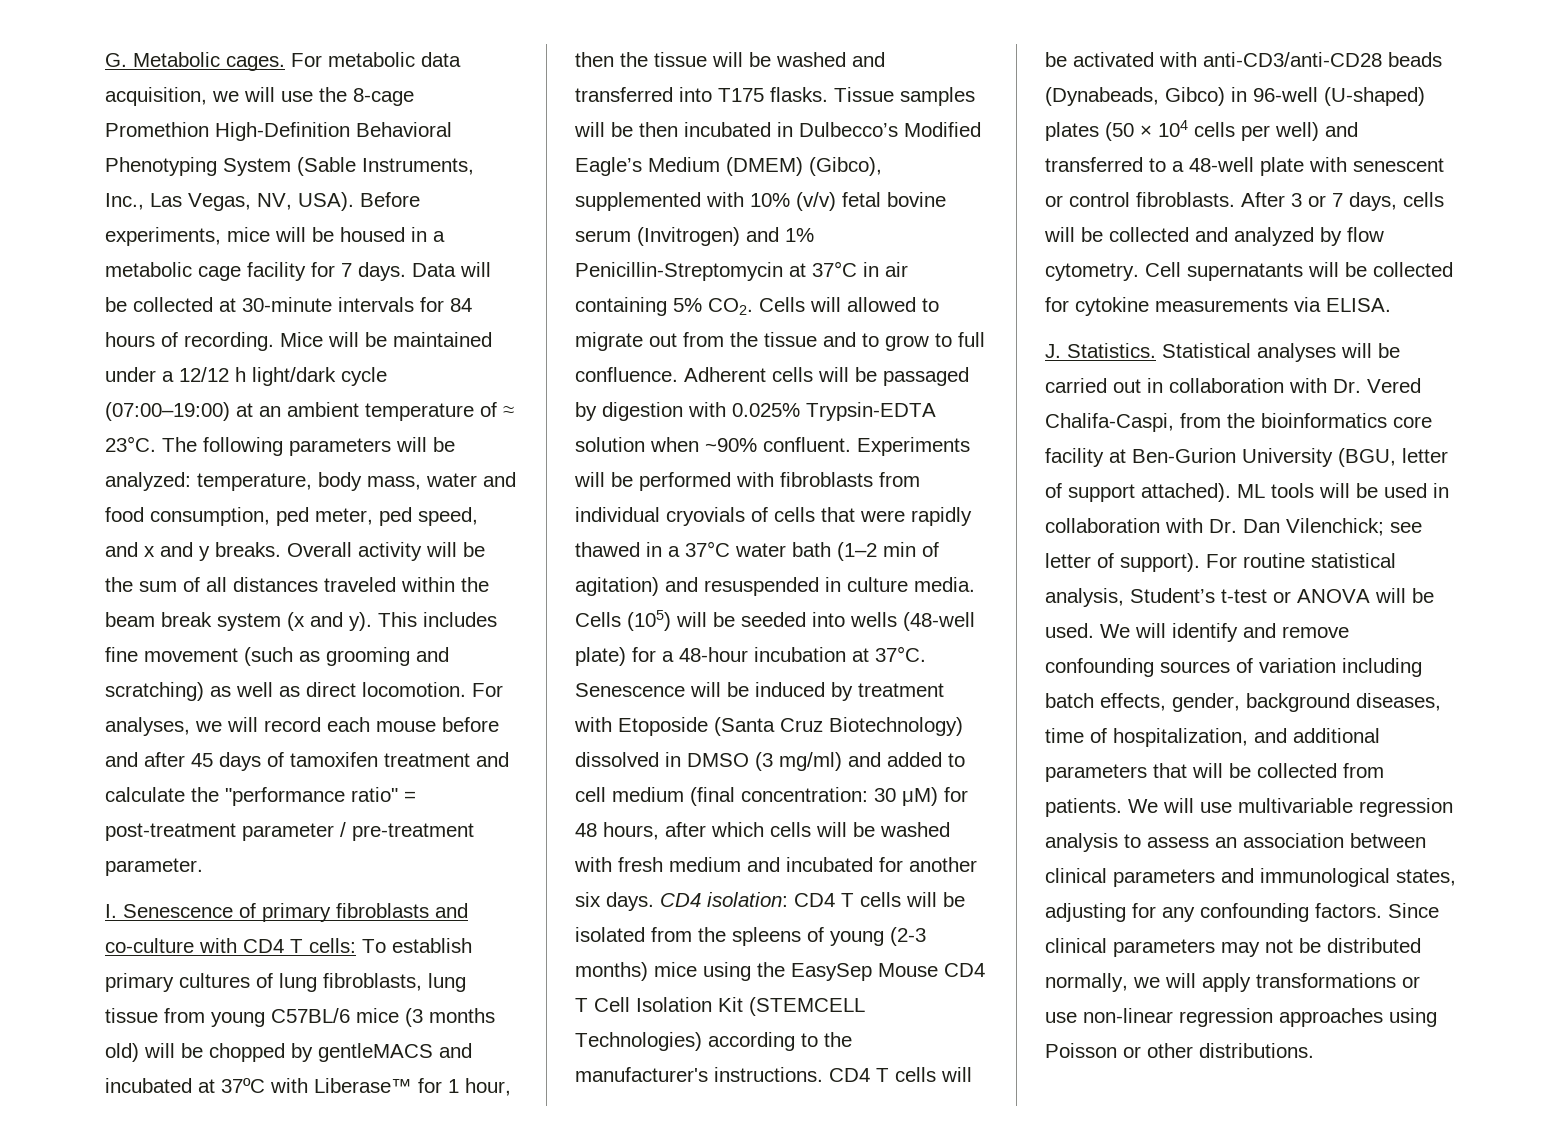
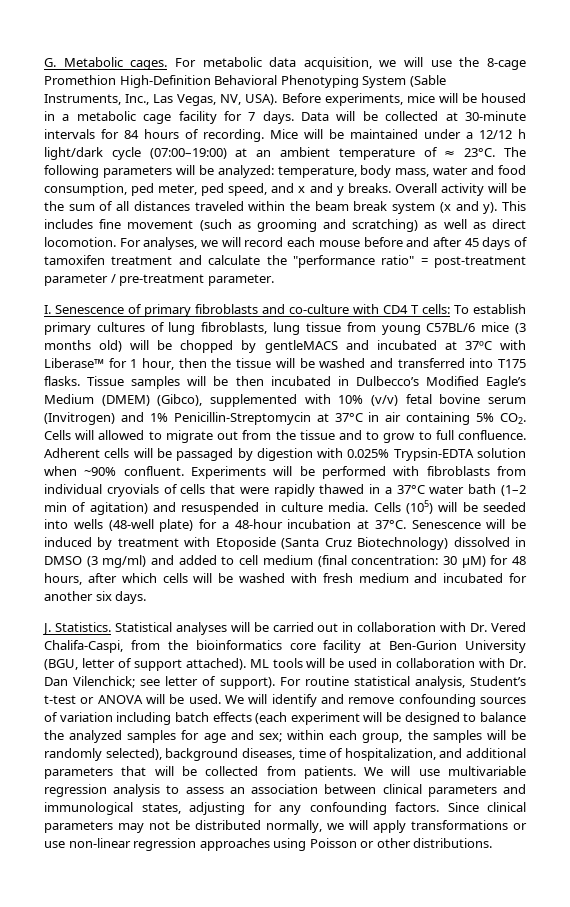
[660,892,965,907] [575,927,926,946] [575,962,985,981] [575,997,865,1016] [575,1032,852,1051] [575,1067,972,1082] [1045,52,1442,67] [1045,87,1425,106] [1045,120,1358,141] [1045,157,1444,176] [1045,192,1444,211] [1044,227,1384,246] [1045,262,1453,281] [1045,297,1391,316] CD4 isolation: CD4 T cells will be isolated from the spleens of young (2-3 months) mice using the EasySep Mouse CD4 T Cell Isolation Kit (STEMCELL Technologies) according to the manufacturer's instructions. CD4 T cells will be activated with anti-CD3/anti-CD28 beads (Dynabeads, Gibco) in 96-well (U-shaped) plates (50 × 104 cells per well) and transferred to a 48-well plate with senescent or control fibroblasts. After 3 or 7 days, cells will be collected and analyzed by flow cytometry. Cell supernatants will be collected for cytokine measurements via ELISA. -> (147, 597) none
[1100,693,1240,712] effects, gender, -> [212,712,526,725] [44,730,526,743] [44,748,162,761] effects (each experiment will be designed to balance the analyzed samples for age and sex; within each group, the samples will be randomly selected),

